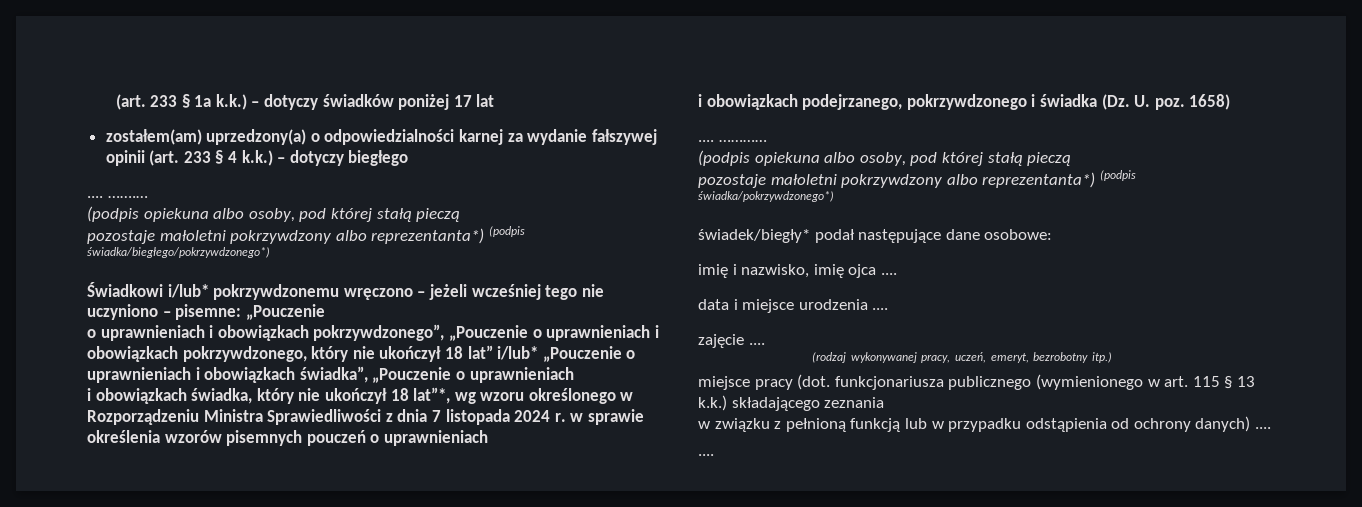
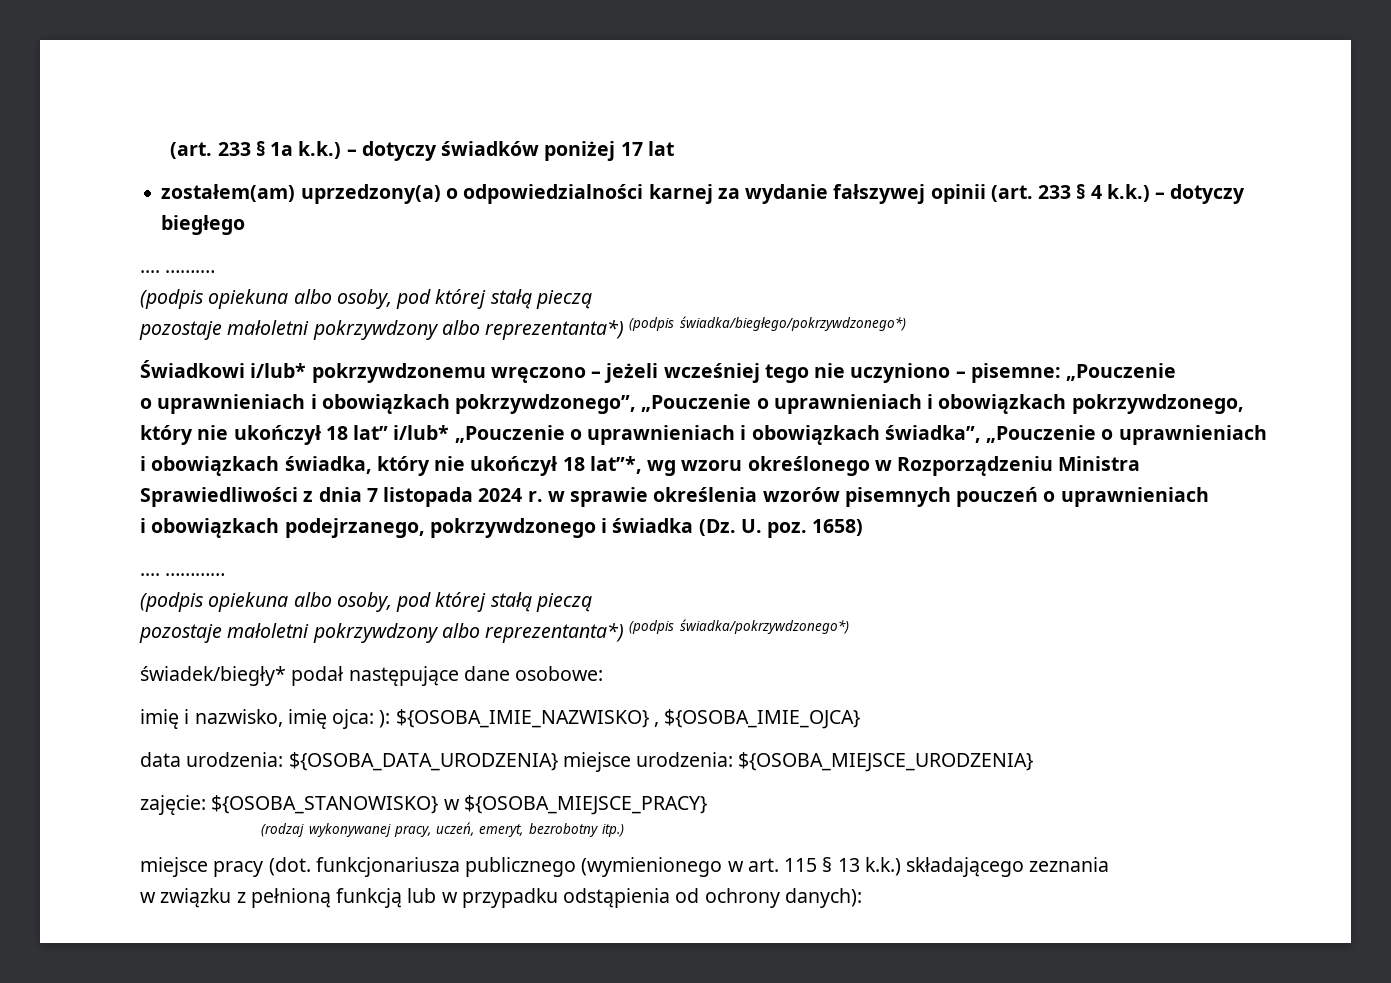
[848,264,897,278] [698,299,889,313] [698,334,765,348] ojca .... // data i miejsce urodzenia .... // zajęcie .... -> [332,709,861,729] [140,752,1034,772] [140,795,707,815] ojca: ): ${OSOBA_IMIE_NAZWISKO} , ${OSOBA_IMIE_OJCA} // data urodzenia: ${OSOBA_DATA_URODZENIA} miejsce urodzenia: ${OSOBA_MIEJSCE_URODZENIA} // zajęcie: ${OSOBA_STANOWISKO} w ${OSOBA_MIEJSCE_PRACY}
[1195,416,1272,432] [698,454,714,456] danych) .... // .... -> [784,888,862,908] danych):

